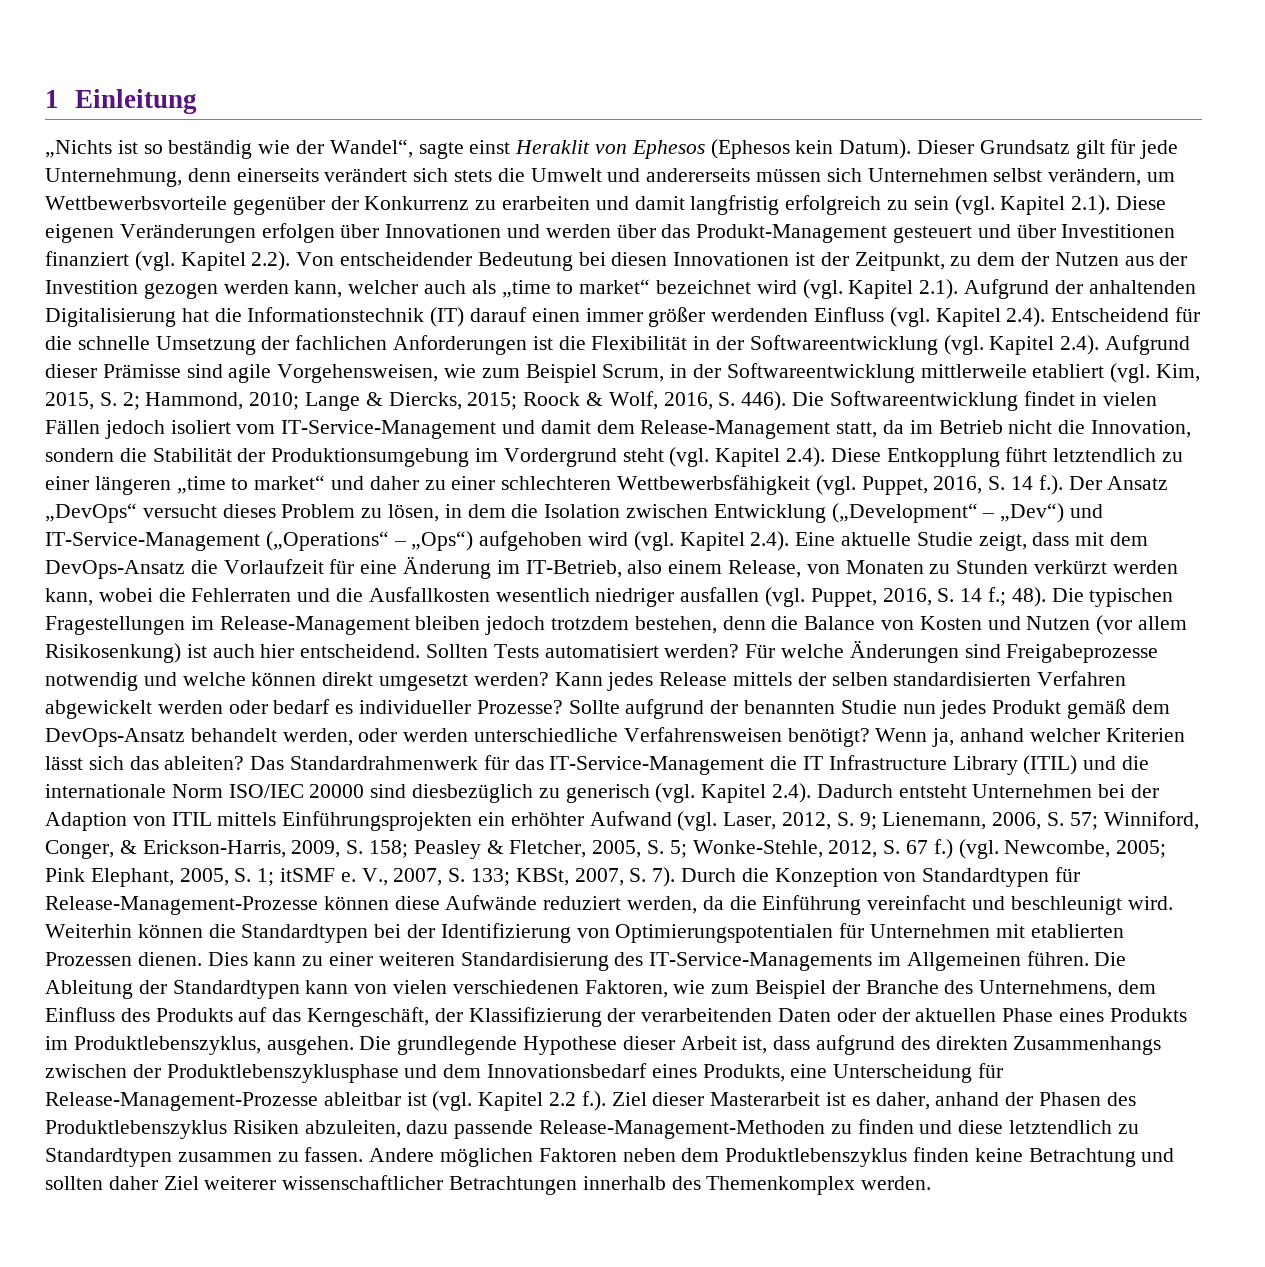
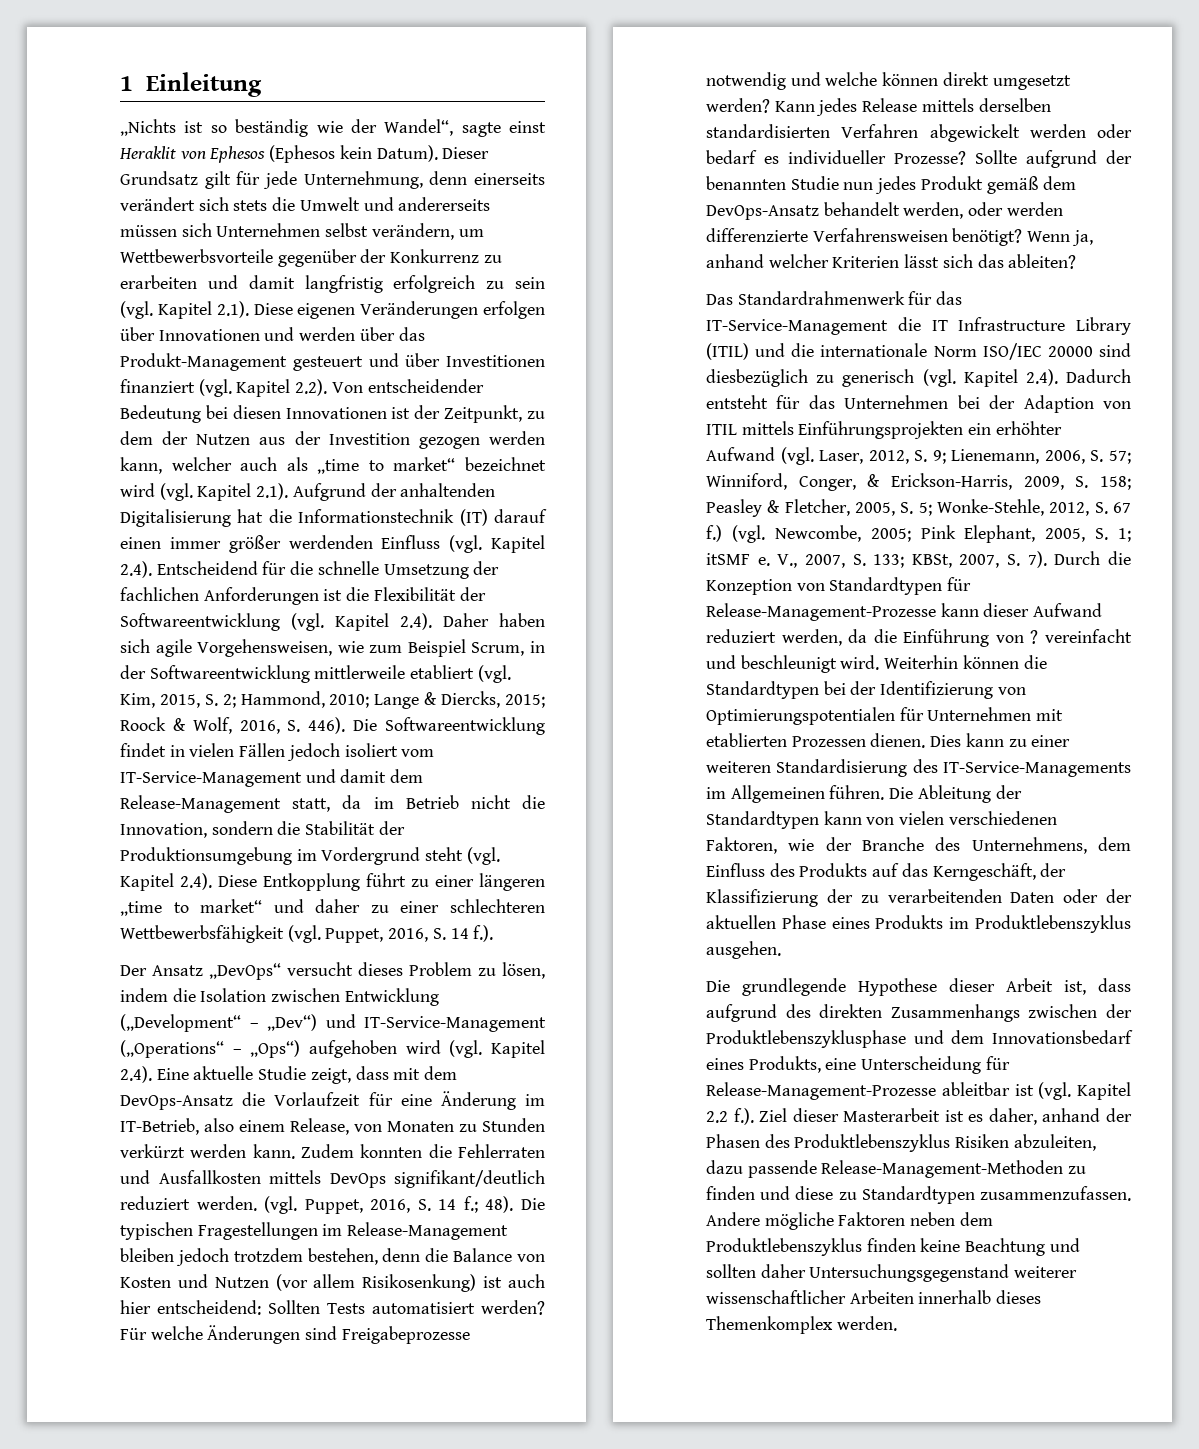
[693,336,711,350] in -> (456, 594) none
[1105,335,1191,355] [45,364,223,378] Aufgrund dieser Prämisse sind -> [443,613,545,627] [120,639,150,653] Daher haben sich
[1053,448,1157,462] letztendlich -> (406, 880) none
(1063, 485) none -> (494, 933) //
[444,504,506,518] in dem -> [120,988,168,1002] indem
[45,587,760,607] kann, wobei die Fehlerraten und die Ausfallkosten wesentlich niedriger ausfallen -> [252,1144,545,1159] [120,1170,545,1188] [120,1196,257,1211] kann. Zudem konnten die Fehlerraten und Ausfallkosten mittels DevOps signifikant/deutlich reduziert werden.
[300,644,421,658] entscheidend. -> [157,1300,261,1315] entscheidend:
[797,672,888,686] der selben -> [978,98,1051,112] derselben
[474,728,619,742] unterschiedliche -> [706,228,808,242] differenzierte
(245, 763) none -> (1077, 261) //
(967, 791) none -> [776,395,835,409] für das
[323,895,538,910] können diese Aufwände -> [940,603,1103,617] kann dieser Aufwand
(862, 905) none -> [995,630,1039,644] von ?
[711,980,827,999] zum Beispiel -> (815, 845) none
(636, 1015) none -> [860,895,879,903] zu
[73,1036,261,1055] Produktlebenszyklus, -> [975,915,1131,933] Produktlebenszyklus
(354, 1045) none -> (781, 950) //
[1009,1120,1113,1134] letztendlich -> (834, 1193) none
[177,1147,534,1167] zusammen zu fassen. Andere möglichen -> [980,1186,1131,1201] [706,1212,834,1230] zusammenzufassen. Andere mögliche
[1028,1148,1136,1167] Betrachtung -> [965,1238,1046,1256] Beachtung
[163,1176,199,1190] Ziel -> [809,1264,1010,1282] Untersuchungsgegenstand
[449,1176,701,1195] Betrachtungen innerhalb des -> [849,1290,1042,1304] Arbeiten innerhalb dieses

